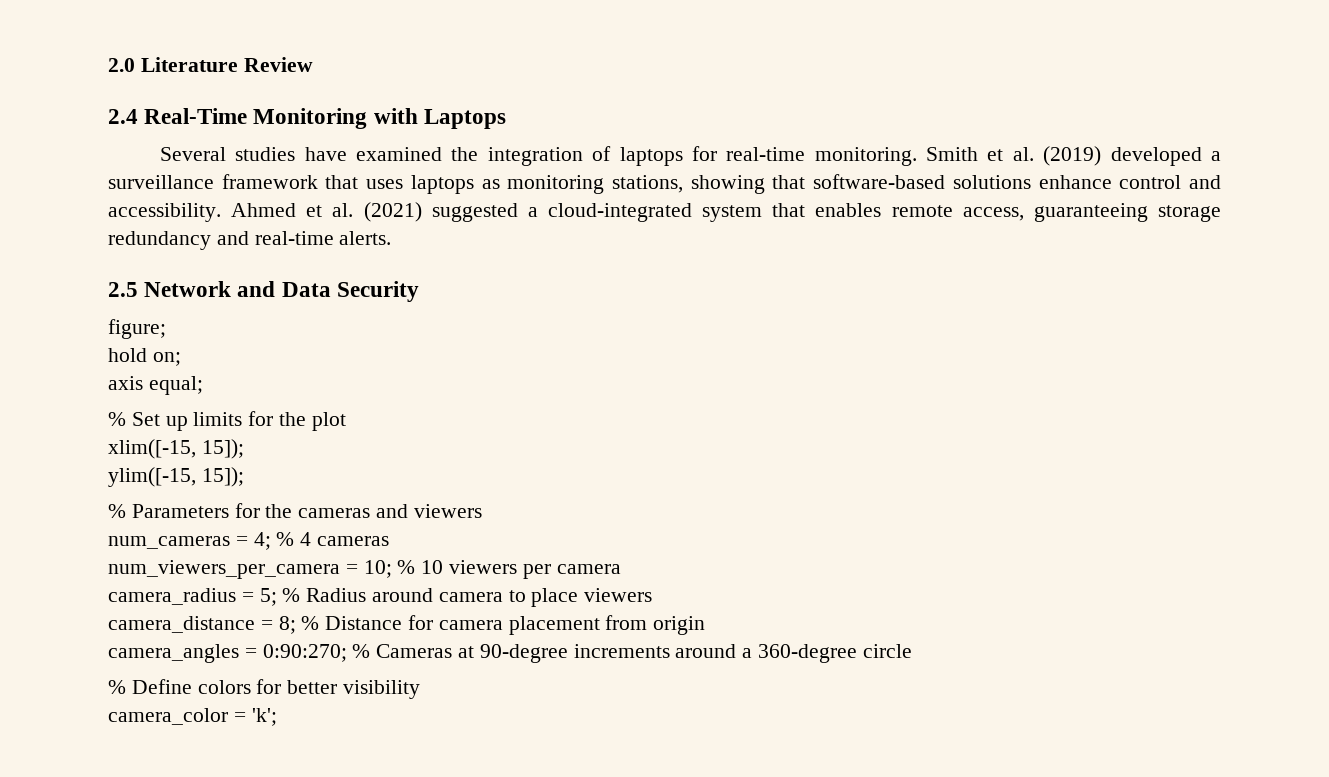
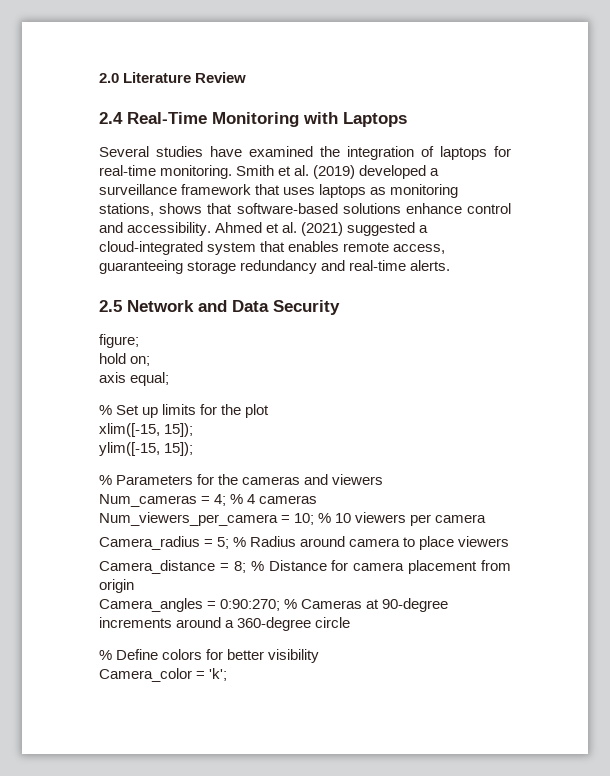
[690,175,765,194] showing -> [159,203,203,214] shows
[108,536,230,549] num_cameras -> [99,494,197,507] Num_cameras
[108,560,340,579] num_viewers_per_camera -> [99,512,278,526] Num_viewers_per_camera
[108,588,236,605] camera_radius -> [99,536,200,550] Camera_radius
[108,616,255,633] camera_distance -> [99,560,215,574] Camera_distance
[108,644,239,663] camera_angles -> [99,598,203,612] Camera_angles
[108,708,228,725] camera_color -> [99,668,192,682] Camera_color

